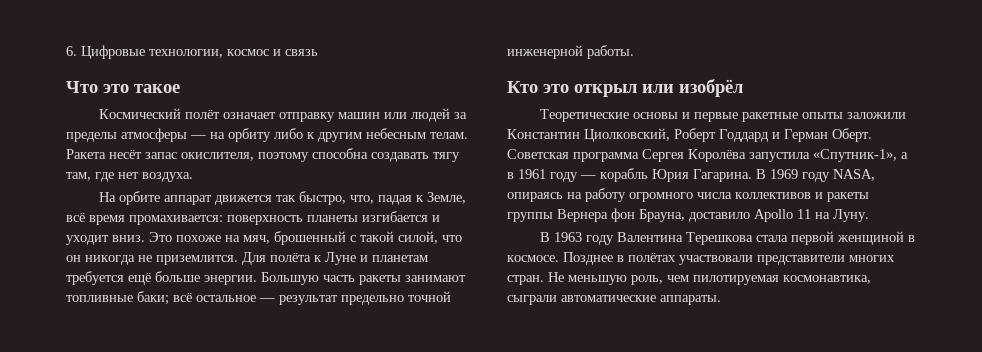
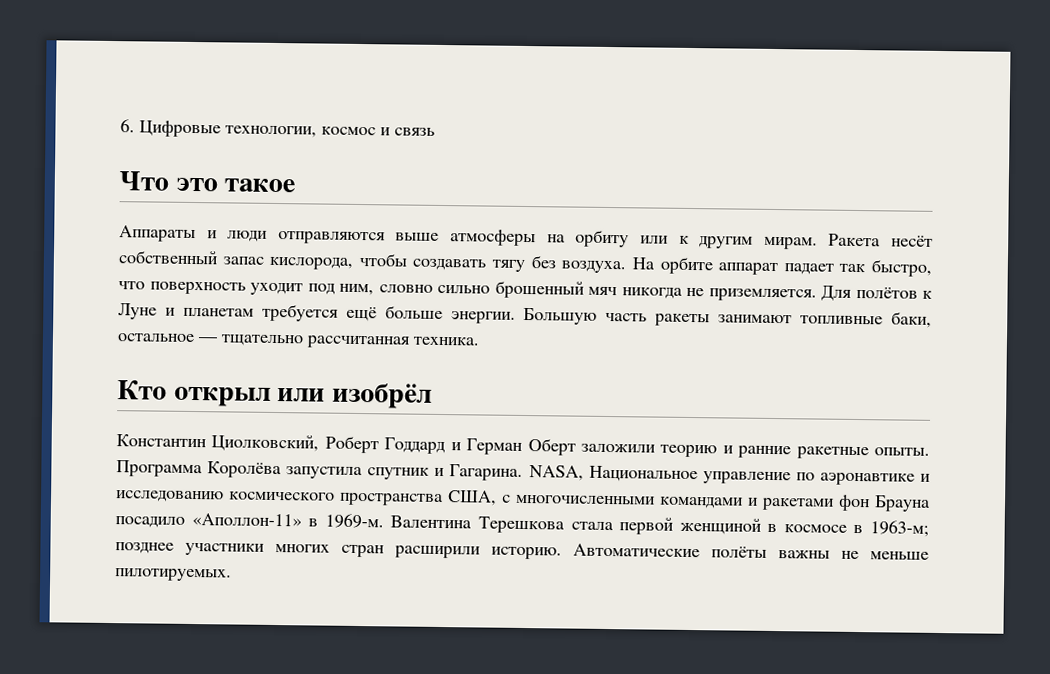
[98,108,467,122] [66,128,206,142] Космический полёт означает отправку машин или людей за пределы атмосферы — -> [119,225,537,247] Аппараты и люди отправляются выше атмосферы
[274,128,303,139] либо -> [639,235,669,244] или
[366,128,468,139] [66,148,460,162] [66,172,139,182] небесным телам. Ракета несёт запас окислителя, поэтому способна создавать тягу там, где нет -> [763,233,934,250] [118,250,556,273] мирам. Ракета несёт собственный запас кислорода, чтобы создавать тягу без
(193, 177) // -> (627, 267) none
[214,195,272,205] движется -> [783,263,834,275] падает
[349,192,466,205] [66,211,440,225] [66,231,462,245] [66,252,311,265] что, падая к Земле, всё время промахивается: поверхность планеты изгибается и уходит вниз. Это похоже на мяч, брошенный с такой силой, что он никогда не приземлится. Для полёта -> [118,280,918,302] что поверхность уходит под ним, словно сильно брошенный мяч никогда не приземляется. Для полётов
[137,291,451,305] [507,45,634,59] баки; всё остальное — результат предельно точной инженерной работы. -> [890,311,932,328] [117,333,479,349] баки, остальное — тщательно рассчитанная техника.
[543,84,569,93] это -> (167, 390) none
[539,109,906,122] Теоретические основы и первые ракетные опыты заложили -> (432, 395) none
[832,128,872,142] [507,149,908,162] [507,168,875,182] [507,188,869,202] [507,208,869,222] [539,232,614,245] Оберт. Советская программа Сергея Королёва запустила «Спутник-1», а в 1961 году — корабль Юрия Гагарина. В 1969 году NASA, опираясь на работу огромного числа коллективов и ракеты группы Вернера фон Брауна, доставило Apollo 11 на Луну. // В 1963 году -> [527,438,930,460] [116,460,931,486] [115,490,931,512] [115,513,384,529] Оберт заложили теорию и ранние ракетные опыты. Программа Королёва запустила спутник и Гагарина. NASA, Национальное управление по аэронавтике и исследованию космического пространства США, с многочисленными командами и ракетами фон Брауна посадило «Аполлон-11» в 1969-м.
[507,252,895,265] [507,272,871,285] [507,295,721,305] космосе. Позднее в полётах участвовали представители многих стран. Не меньшую роль, чем пилотируемая космонавтика, сыграли автоматические аппараты. -> [783,520,930,537] [115,542,929,560] [115,568,232,582] космосе в 1963-м; позднее участники многих стран расширили историю. Автоматические полёты важны не меньше пилотируемых.

